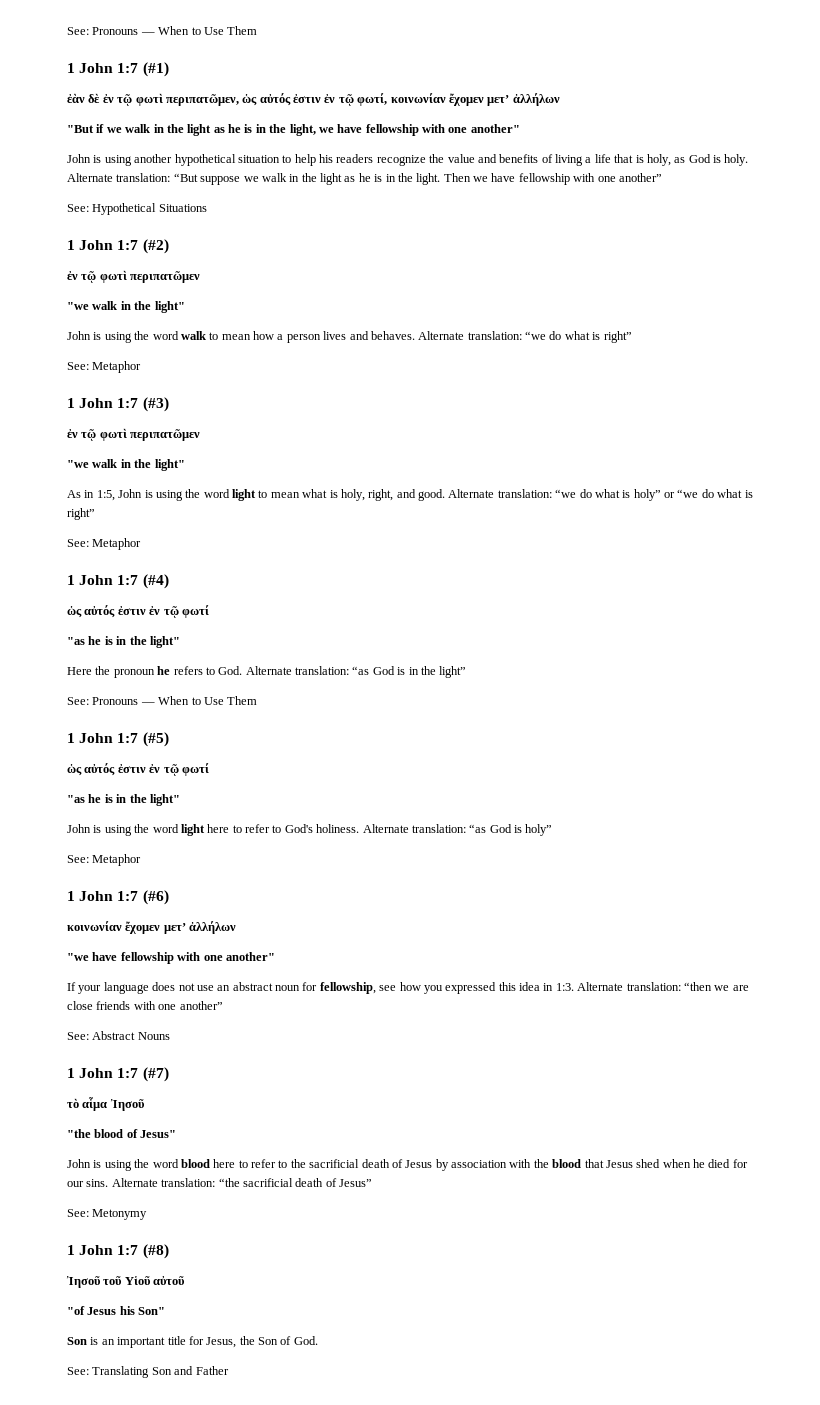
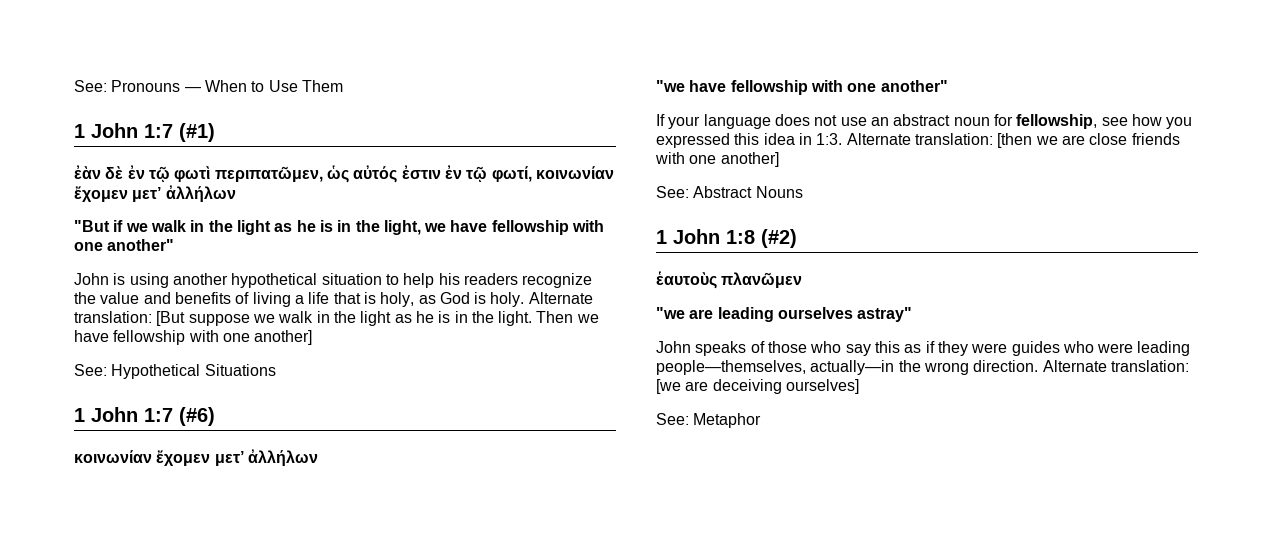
[173,173,198,182] “But -> [156,311,186,326] [But
[618,173,662,182] another” -> [254,330,313,345] another]
[67,239,169,254] [67,270,201,283] [67,301,185,313] [67,331,632,343] [67,361,142,373] [67,397,169,412] [67,428,201,441] [67,459,185,471] [67,489,753,501] [67,508,95,520] [67,538,142,550] [67,574,169,589] [67,605,209,618] [67,636,180,648] [67,666,467,678] [67,696,258,705] [67,732,169,747] [67,763,209,776] [67,794,180,806] [67,824,553,836] [67,854,142,866] // 1 John 1:7 (#2) // ἐν τῷ φωτὶ περιπατῶμεν // "we walk in the light" // John is using the word walk to mean how a person lives and behaves. Alternate translation: “we do what is right” // See: Metaphor // 1 John 1:7 (#3) // ἐν τῷ φωτὶ περιπατῶμεν // "we walk in the light" // As in 1:5, John is using the word light to mean what is holy, right, and good. Alternate translation: “we do what is holy” or “we do what is right” // See: Metaphor // 1 John 1:7 (#4) // ὡς αὐτός ἐστιν ἐν τῷ φωτί // "as he is in the light" // Here the pronoun he refers to God. Alternate translation: “as God is in the light” // See: Pronouns — When to Use Them // 1 John 1:7 (#5) // ὡς αὐτός ἐστιν ἐν τῷ φωτί // "as he is in the light" // John is using the word light here to refer to God's holiness. Alternate translation: “as God is holy” // See: Metaphor -> (276, 370) none
[683,982,712,991] “then -> [997,133,1033,148] [then
[179,1001,223,1010] another” -> [720,152,779,167] another]
[117,1067,169,1082] [67,1097,145,1111] [67,1129,177,1138] [67,1159,748,1171] [67,1178,372,1187] [67,1209,148,1220] [67,1244,169,1259] [66,1276,186,1288] [67,1306,166,1315] [67,1336,318,1348] [67,1366,229,1378] 1:7 (#7) // τὸ αἷμα Ἰησοῦ // "the blood of Jesus" // John is using the word blood here to refer to the sacrificial death of Jesus by association with the blood that Jesus shed when he died for our sins. Alternate translation: “the sacrificial death of Jesus” // See: Metonymy // 1 John 1:7 (#8) // Ἰησοῦ τοῦ Υἱοῦ αὐτοῦ // "of Jesus his Son" // Son is an important title for Jesus, the Son of God. // See: Translating Son and Father -> [726,229,797,248] [656,271,803,289] [656,307,913,322] [656,341,1191,356] [656,360,1189,375] [656,379,859,394] [656,413,762,428] 1:8 (#2) // ἑαυτοὺς πλανῶμεν // "we are leading ourselves astray" // John speaks of those who say this as if they were guides who were leading people—themselves, actually—in the wrong direction. Alternate translation: [we are deceiving ourselves] // See: Metaphor

